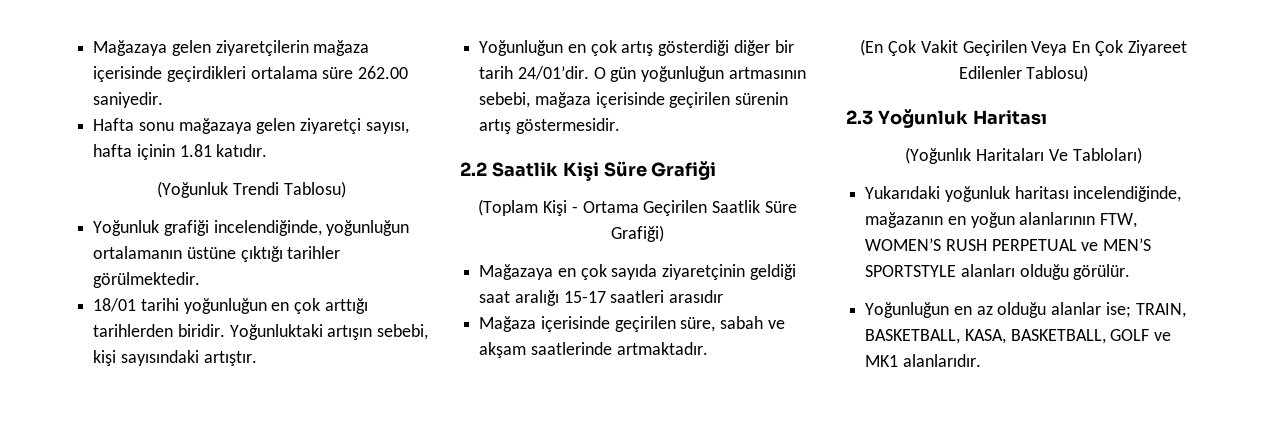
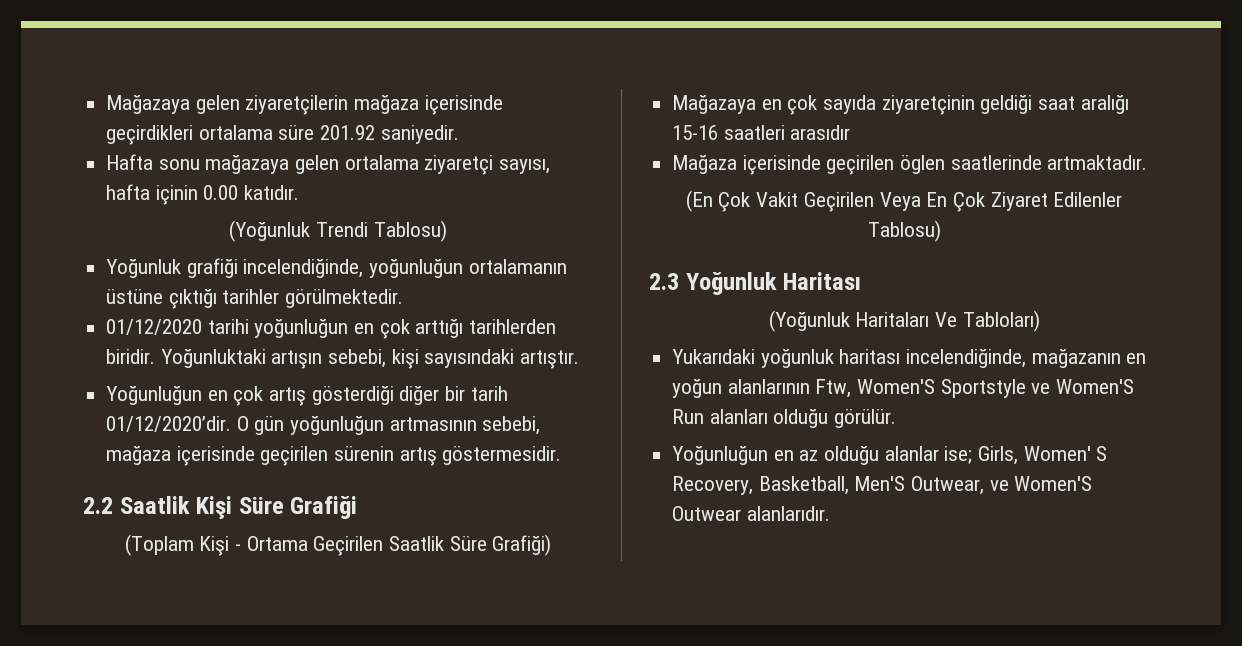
[358,66,409,79] 262.00 -> [320,125,376,140] 201.92
(296, 126) none -> [344,155,419,170] ortalama
[179,144,212,157] 1.81 -> [203,185,239,200] 0.00
[93,298,137,312] 18/01 -> [106,319,203,335] 01/12/2020
[517,66,589,80] 24/01’dir. -> [106,416,232,432] 01/12/2020’dir.
[563,291,606,303] 15-17 -> [672,125,719,140] 15-16
[680,316,785,332] [479,342,527,358] süre, sabah ve akşam -> [900,155,946,174] öglen
[1127,40,1187,56] Ziyareet -> [990,192,1048,211] Ziyaret
[905,147,972,164] (Yoğunlık -> [768,310,850,332] (Yoğunluk
[1100,213,1138,228] [865,238,1152,251] [865,265,957,277] FTW, WOMEN’S RUSH PERPETUAL ve MEN’S SPORTSTYLE -> [815,379,1135,398] [672,409,705,424] Ftw, Women'S Sportstyle ve Women'S Run
[1135,303,1186,318] [865,329,1172,344] [865,355,899,367] TRAIN, BASKETBALL, KASA, BASKETBALL, GOLF ve MK1 -> [978,446,1108,465] [672,476,1093,495] [672,506,742,521] Girls, Women' S Recovery, Basketball, Men'S Outwear, ve Women'S Outwear

